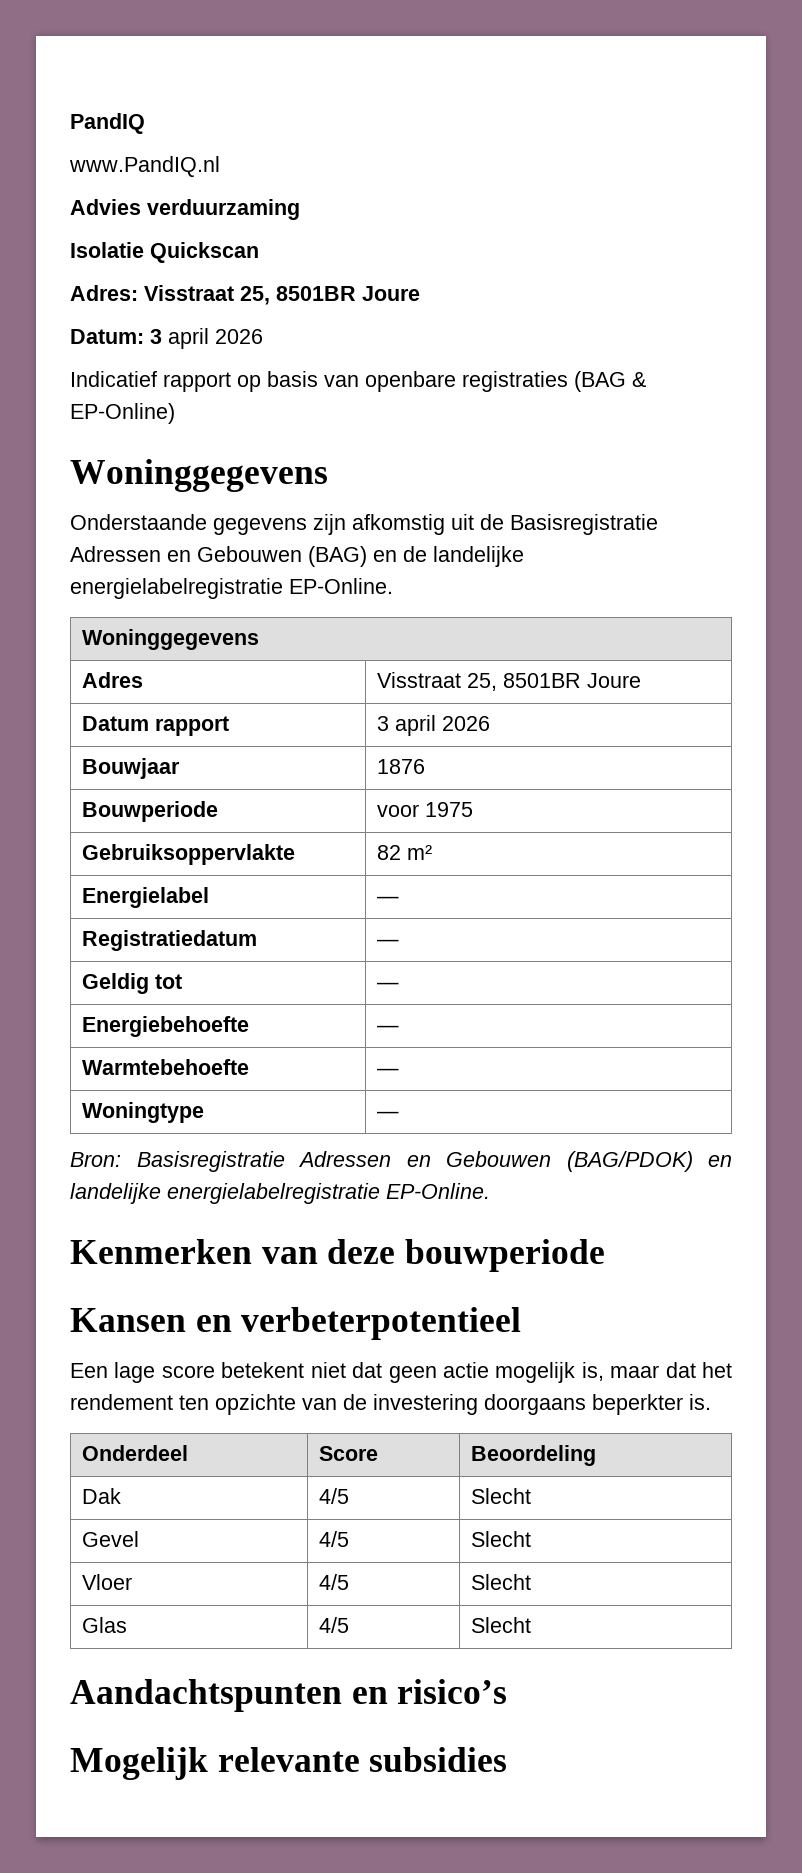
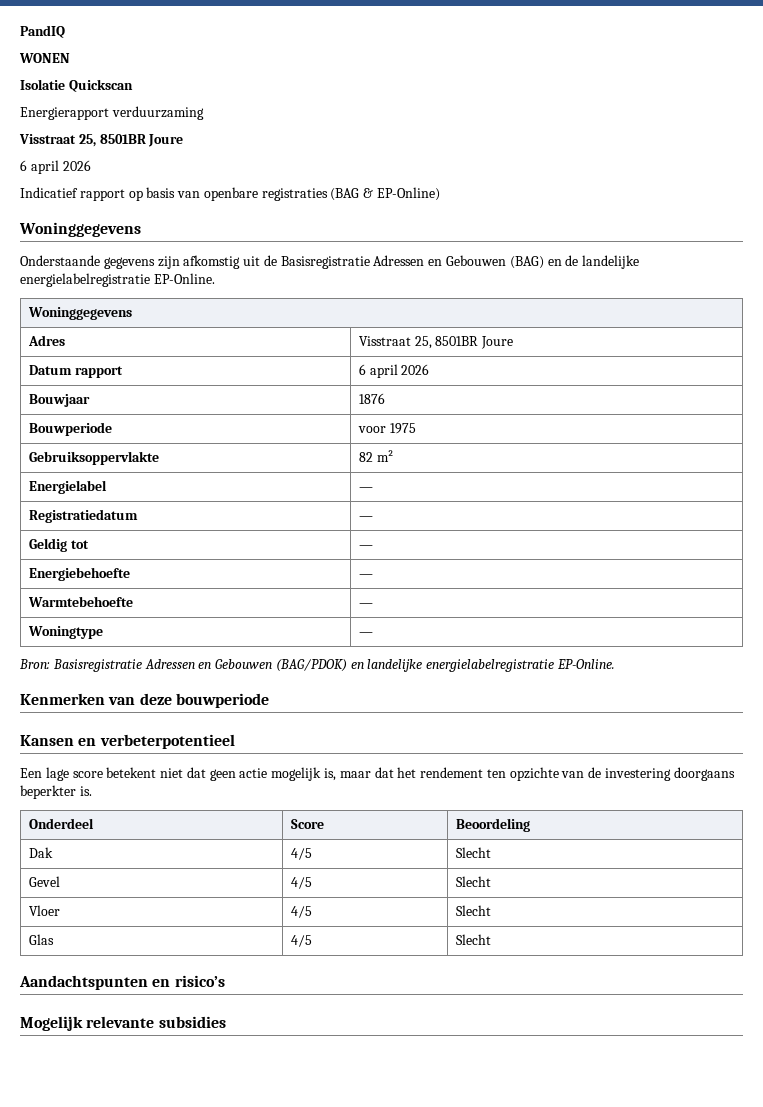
[69,156,220,177] [70,199,300,220] www.PandIQ.nl // Advies verduurzaming -> [19,53,70,63] WONEN
[70,285,420,305] [70,329,162,344] Adres: Visstraat 25, 8501BR Joure // Datum: 3 -> [20,106,204,120] [19,134,184,147] [20,160,27,171] Energierapport verduurzaming // Visstraat 25, 8501BR Joure // 6
[376,716,389,731] 3 -> [358,364,366,375] 6

